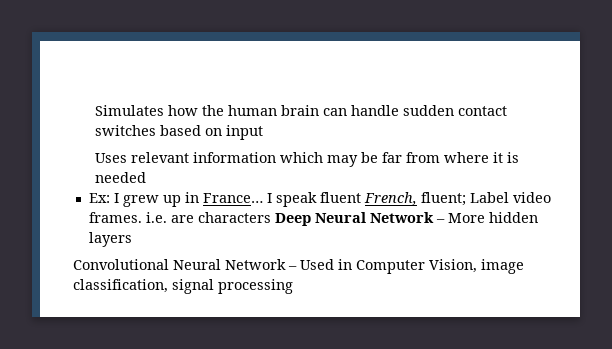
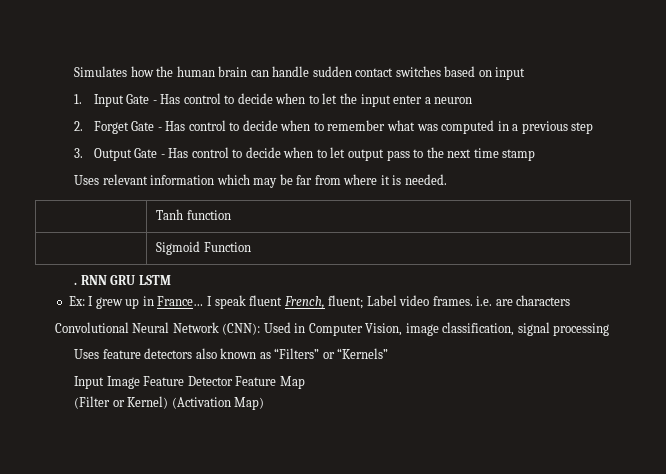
(263, 132) none -> [74,93,473,107] [74,120,594,134] [74,147,536,161] // 1. Input Gate - Has control to decide when to let the input enter a neuron // 2. Forget Gate - Has control to decide when to remember what was computed in a previous step // 3. Output Gate - Has control to decide when to let output pass to the next time stamp
[94,172,146,183] needed -> [404,174,447,185] [156,209,231,220] [156,241,251,255] [74,275,171,285] needed. // | Tanh function // | Sigmoid Function // . RNN GRU LSTM
[274,212,538,226] [88,232,132,247] Deep Neural Network – More hidden layers -> (571, 300) none
[287,266,297,270] – -> [222,323,261,335] (CNN):
(293, 286) none -> [74,348,389,359] [74,376,305,389] [74,396,265,410] // Uses feature detectors also known as “Filters” or “Kernels” // Input Image Feature Detector Feature Map // (Filter or Kernel) (Activation Map)

